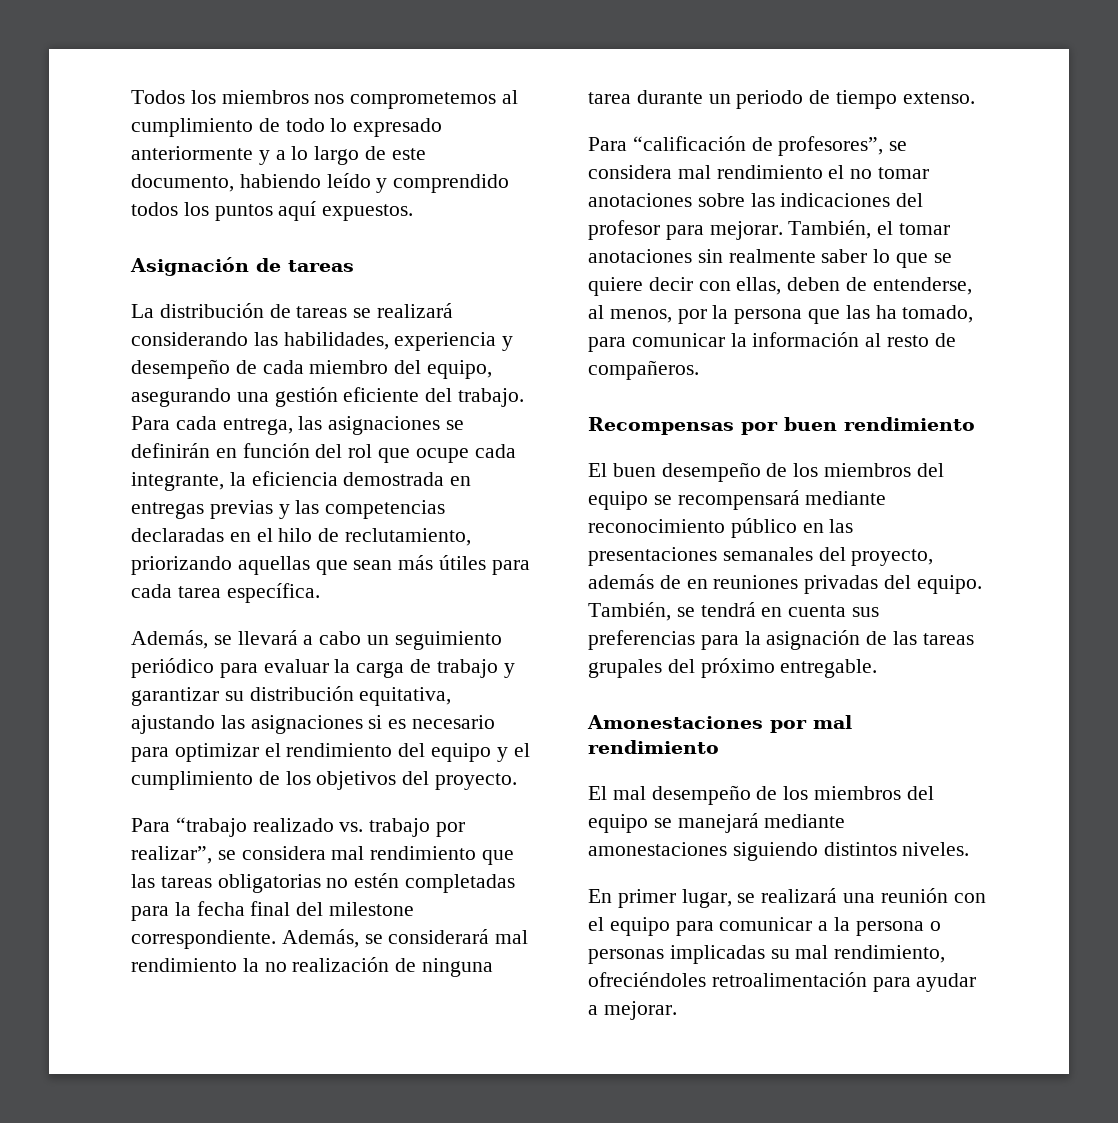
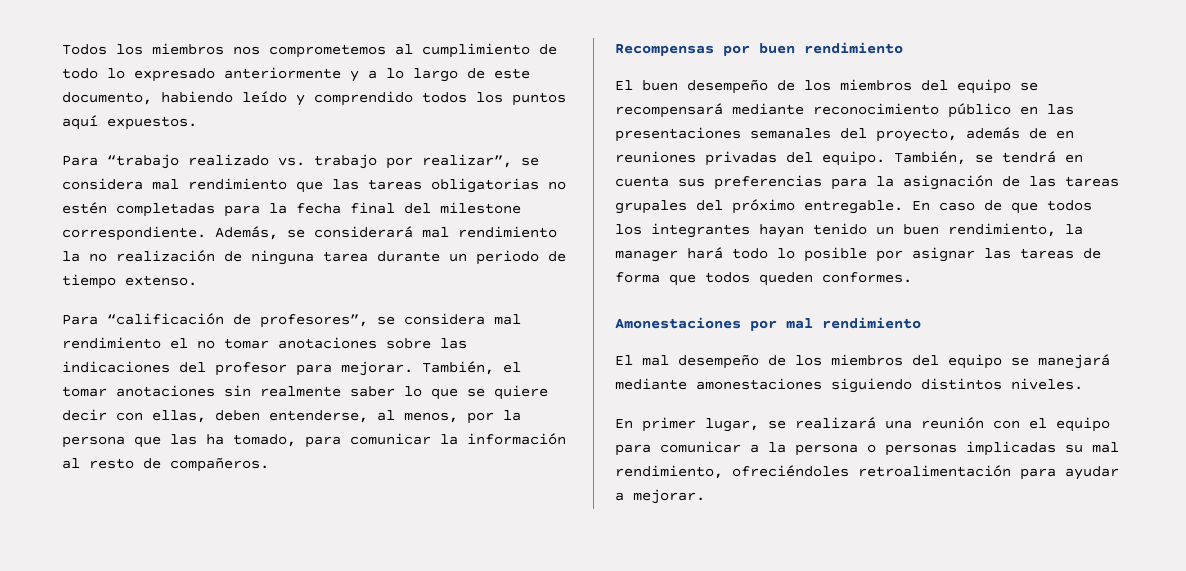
[130,257,354,276] [131,303,454,318] [131,332,514,351] [131,359,493,379] [131,387,525,407] [131,416,465,435] [131,443,516,463] [131,471,472,491] [131,500,446,519] [131,528,472,546] [131,555,530,575] [131,583,320,603] [131,630,502,650] [131,658,515,678] [131,686,452,706] [131,715,496,734] [131,743,530,762] [131,771,518,790] // Asignación de tareas // La distribución de tareas se realizará considerando las habilidades, experiencia y desempeño de cada miembro del equipo, asegurando una gestión eficiente del trabajo. Para cada entrega, las asignaciones se definirán en función del rol que ocupe cada integrante, la eficiencia demostrada en entregas previas y las competencias declaradas en el hilo de reclutamiento, priorizando aquellas que sean más útiles para cada tarea específica. // Además, se llevará a cabo un seguimiento periódico para evaluar la carga de trabajo y garantizar su distribución equitativa, ajustando las asignaciones si es necesario para optimizar el rendimiento del equipo y el cumplimiento de los objetivos del proyecto. -> (197, 123) none
[846,277,868,291] de -> (260, 415) none
(878, 668) none -> [912,200,1092,214] [615,223,1083,238] [615,247,1101,262] [615,272,912,286] En caso de que todos los integrantes hayan tenido un buen rendimiento, la manager hará todo lo posible por asignar las tareas de forma que todos queden conformes.

